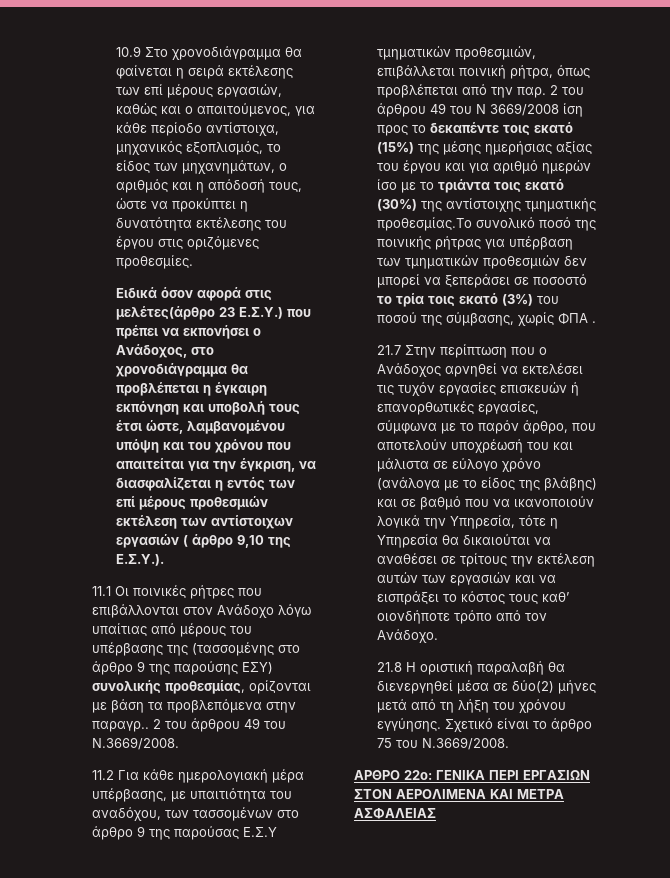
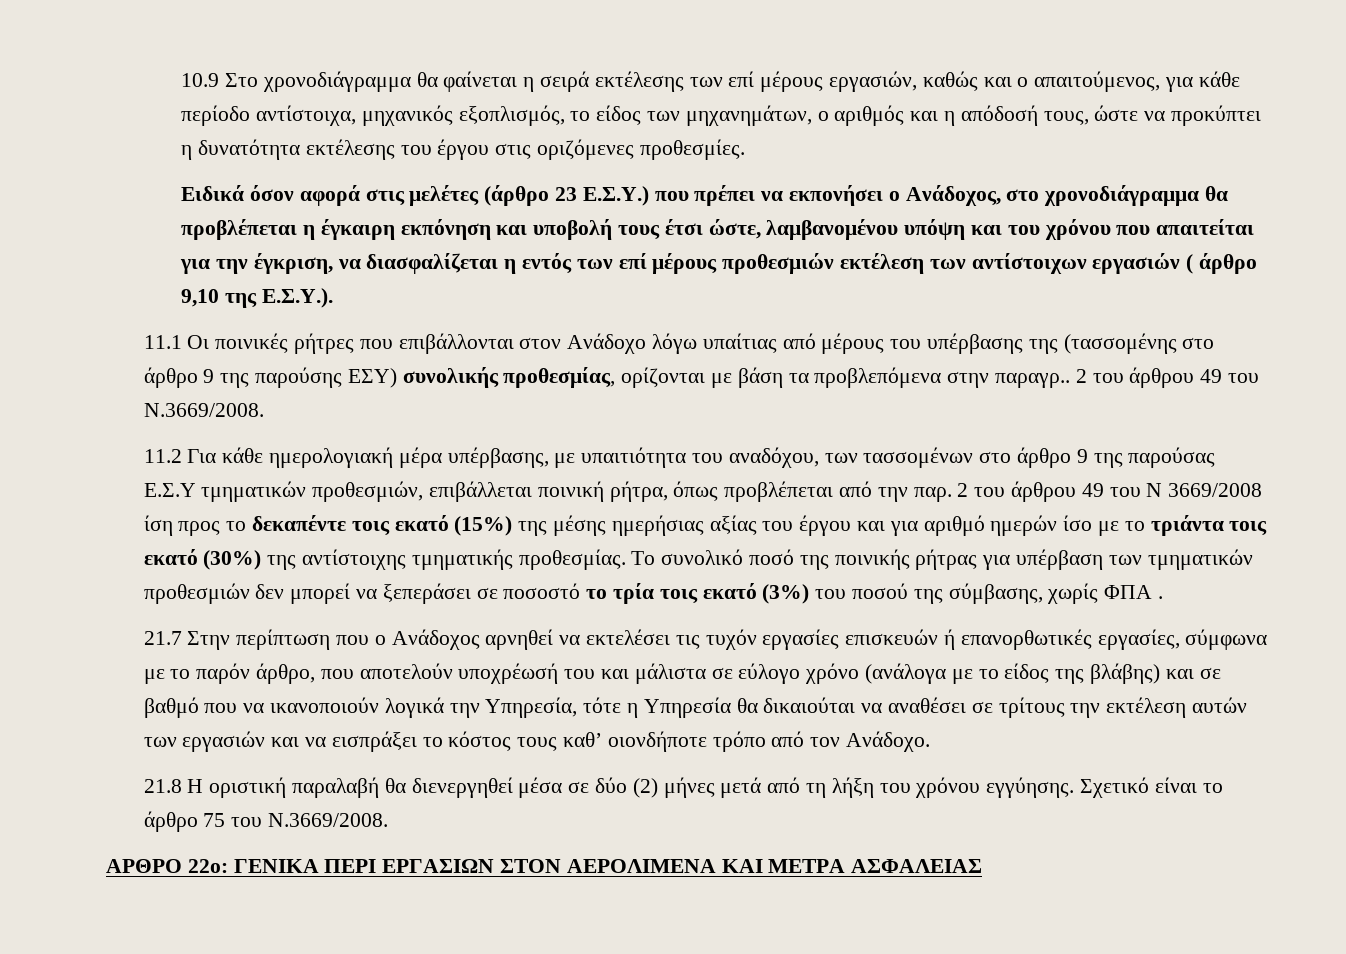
[115,306,215,320] μελέτες(άρθρο -> [409,185,550,206] μελέτες (άρθρο
[377,217,473,231] προθεσμίας.Το -> [518,549,656,570] προθεσμίας. Το
[512,680,555,693] δύο(2) -> [595,777,658,798] δύο (2)

